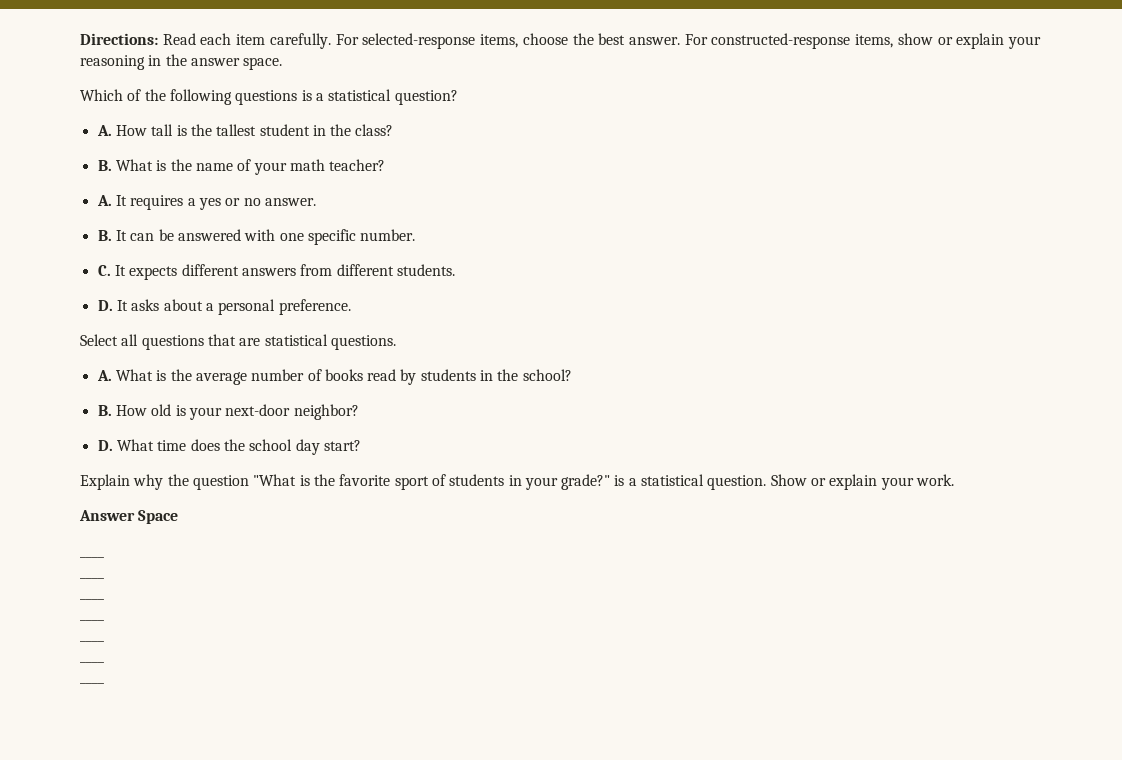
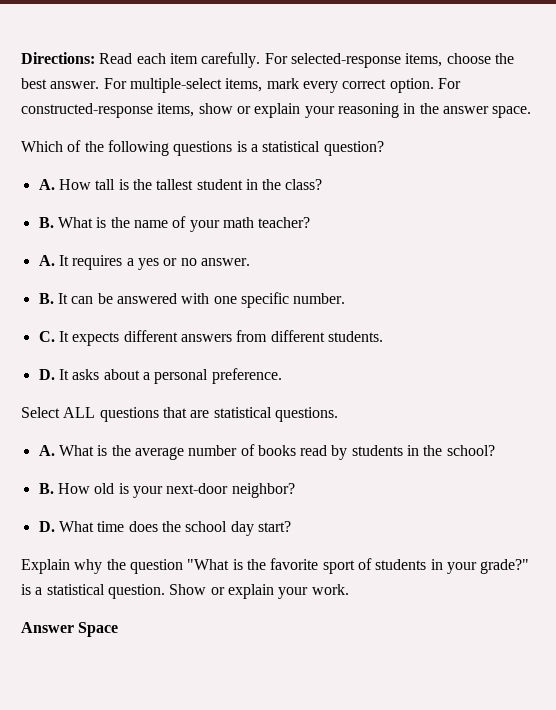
(708, 39) none -> [129,78,461,93] multiple-select items, mark every correct option. For
[121,334,139,346] all -> [63,407,96,418] ALL
[80,556,104,558] [80,577,104,579] [80,598,104,600] [80,619,104,621] [80,640,104,642] [80,661,104,663] [80,682,104,684] // ____ // ____ // ____ // ____ // ____ // ____ // ____ -> (119, 629) none

